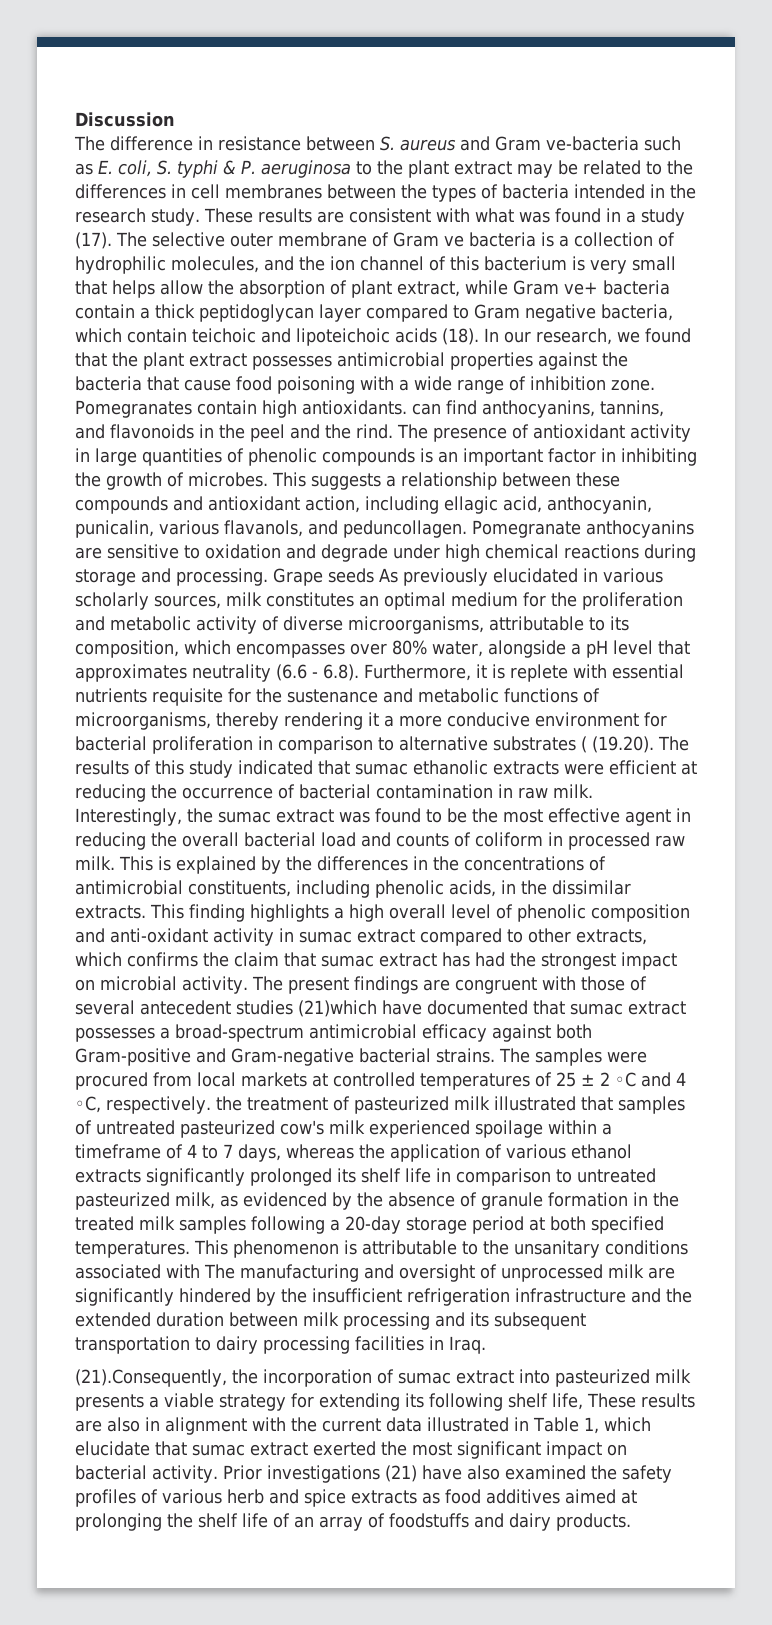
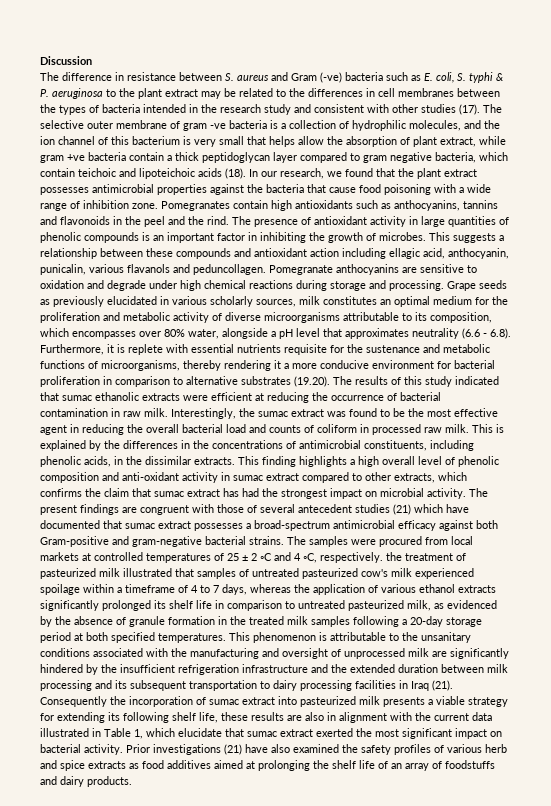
[546,136,639,151] ve-bacteria -> [320,72,383,83] (-ve) bacteria
[151,208,685,226] study. These results are consistent with what was found in a study -> [264,104,456,115] study and consistent with other studies
[393,232,464,247] Gram ve -> [183,123,226,131] gram -ve
[513,280,598,295] Gram ve+ -> [40,154,85,163] gram +ve
[474,304,520,319] Gram -> [363,155,387,163] gram
[302,400,664,418] antioxidants. can find anthocyanins, tannins, -> [295,200,498,211] antioxidants such as anthocyanins, tannins
[305,496,360,513] action, -> [310,248,339,257] action
[224,520,303,537] flavanols, -> [127,264,170,273] flavanols
[379,568,398,583] As -> [40,299,50,305] as
[348,616,484,634] microorganisms, -> [264,312,340,323] microorganisms
[581,736,587,753] ( -> (291, 380) none
[298,1000,377,1017] (21)which -> [393,504,443,515] (21) which
[231,1048,354,1066] Gram-negative -> [132,536,202,547] gram-negative
[204,1264,235,1279] The -> [171,648,187,657] the
[449,1336,486,1354] [75,1369,227,1387] Iraq. // (21).Consequently, -> [411,680,453,691] [40,696,107,707] Iraq (21). Consequently
[587,1393,636,1408] These -> [221,712,248,721] these

